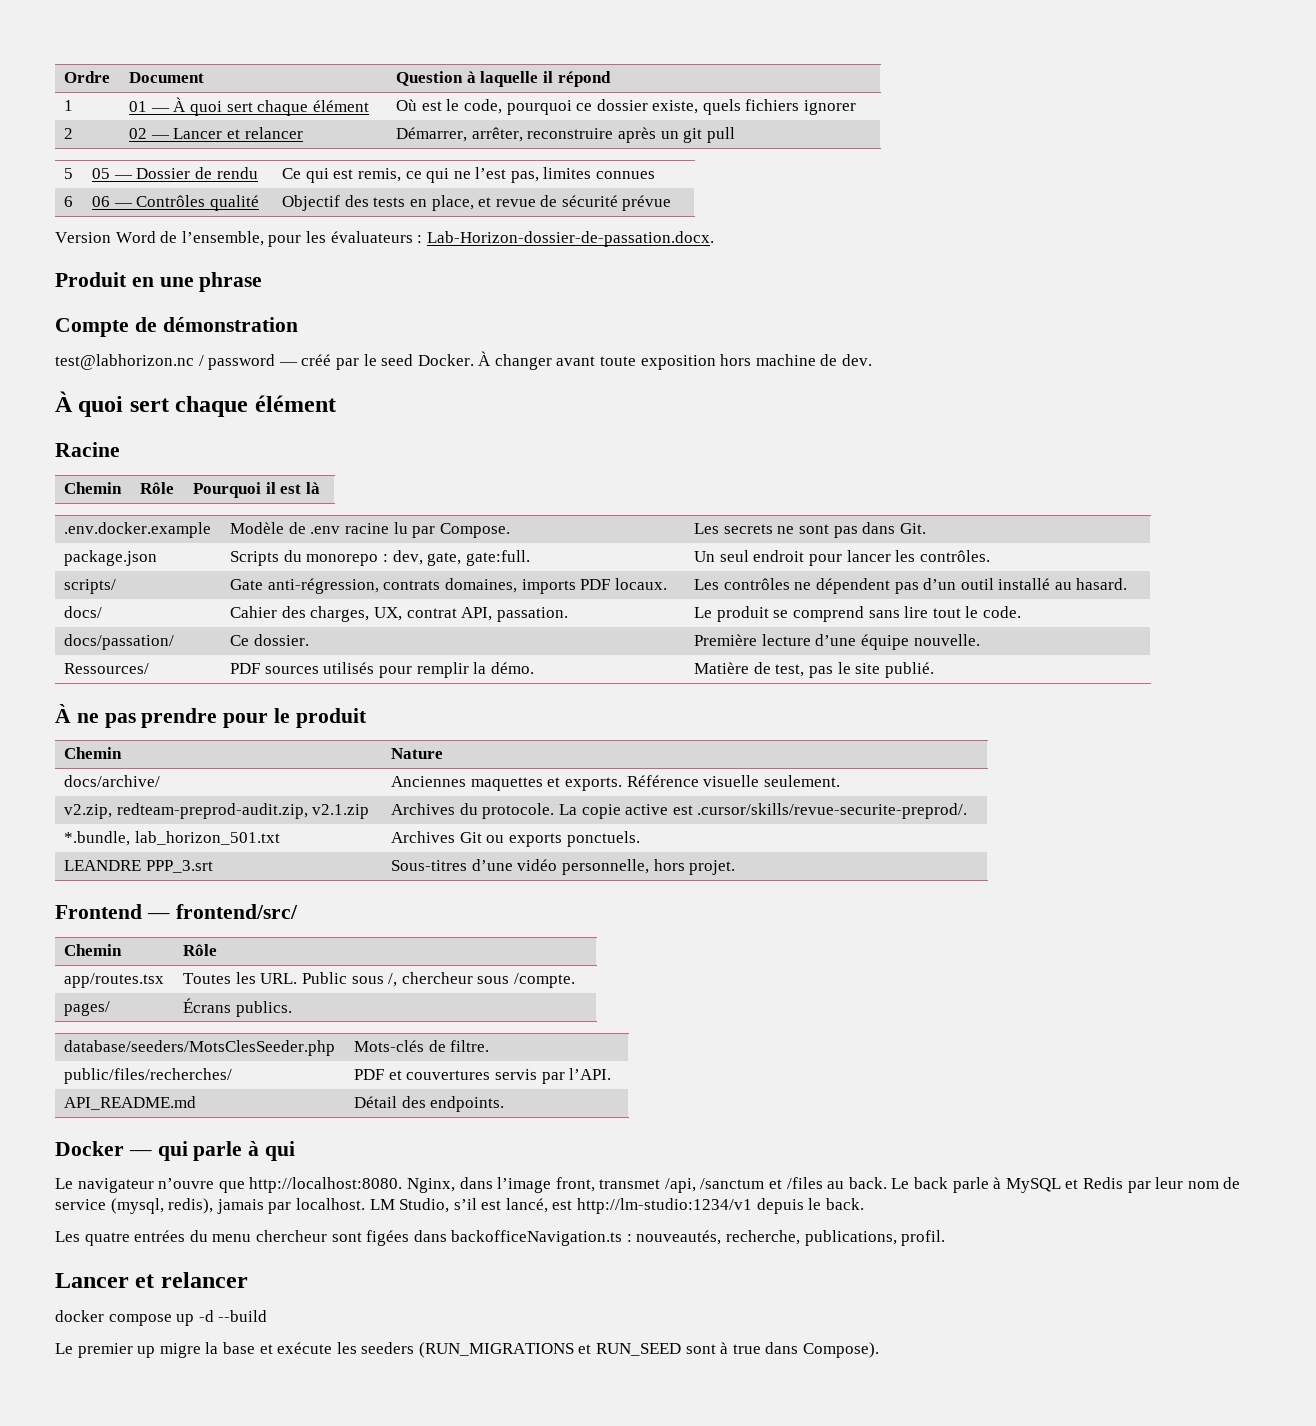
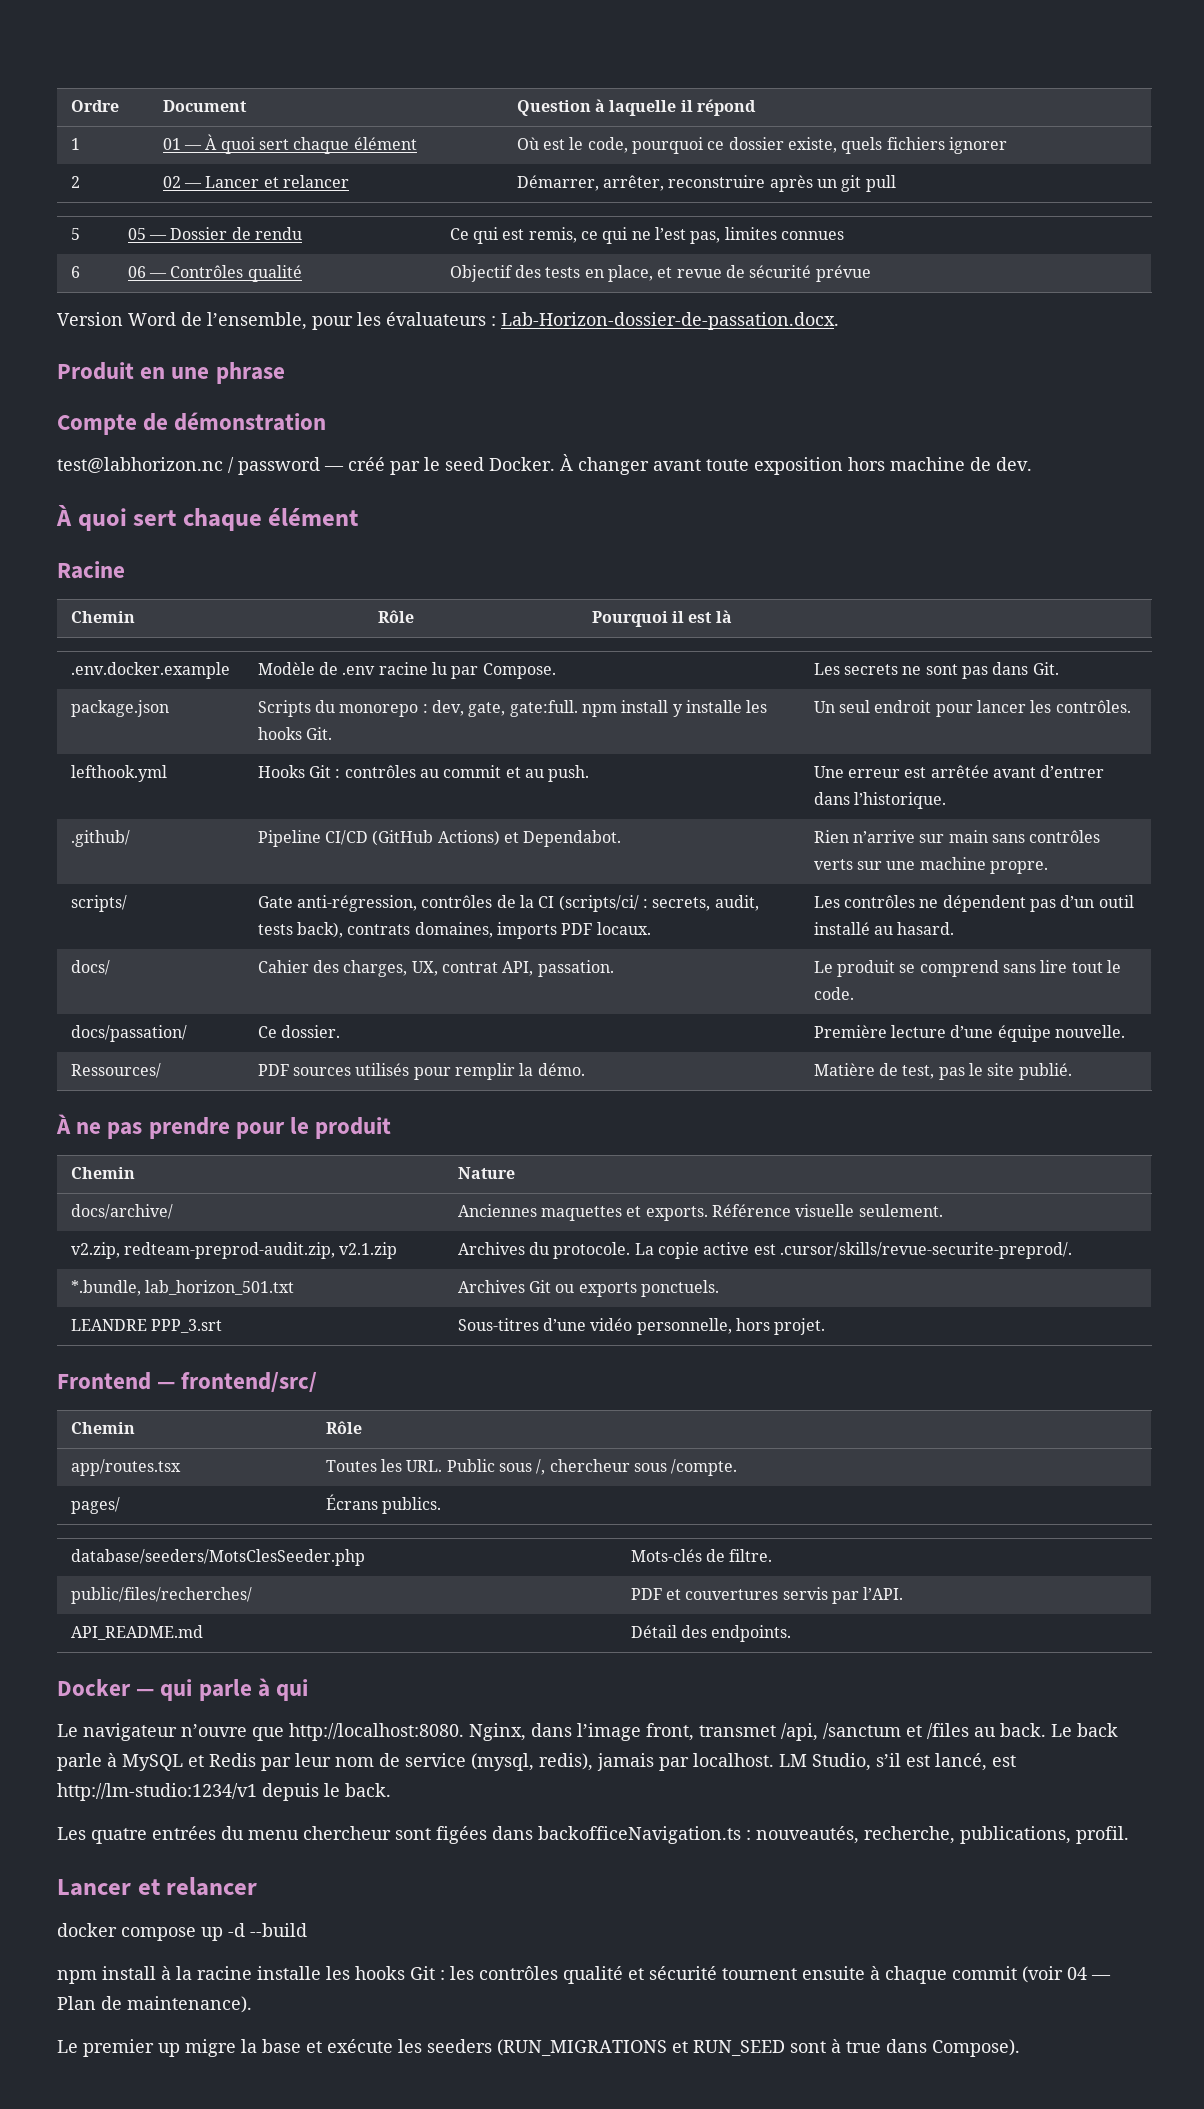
(530, 558) none -> [581,700,768,717] [257,727,332,740] npm install y installe les hooks Git.
[64,579,117,594] [230,578,379,594] scripts/ | Gate anti-régression, -> [70,765,167,782] [257,765,590,782] [813,765,1105,778] [813,792,946,809] [70,830,130,847] [257,830,622,847] [813,830,1101,843] [813,857,1048,874] [70,895,127,912] [257,895,759,912] [257,922,343,938] lefthook.yml | Hooks Git : contrôles au commit et au push. | Une erreur est arrêtée avant d’entrer dans l’historique. // .github/ | Pipeline CI/CD (GitHub Actions) et Dependabot. | Rien n’arrive sur main sans contrôles verts sur une machine propre. // scripts/ | Gate anti-régression, contrôles de la CI (scripts/ci/ : secrets, audit, tests back),
(268, 1316) none -> [57,1966,1111,1984] [57,1996,252,2013] // npm install à la racine installe les hooks Git : les contrôles qualité et sécurité tournent ensuite à chaque commit (voir 04 — Plan de maintenance).

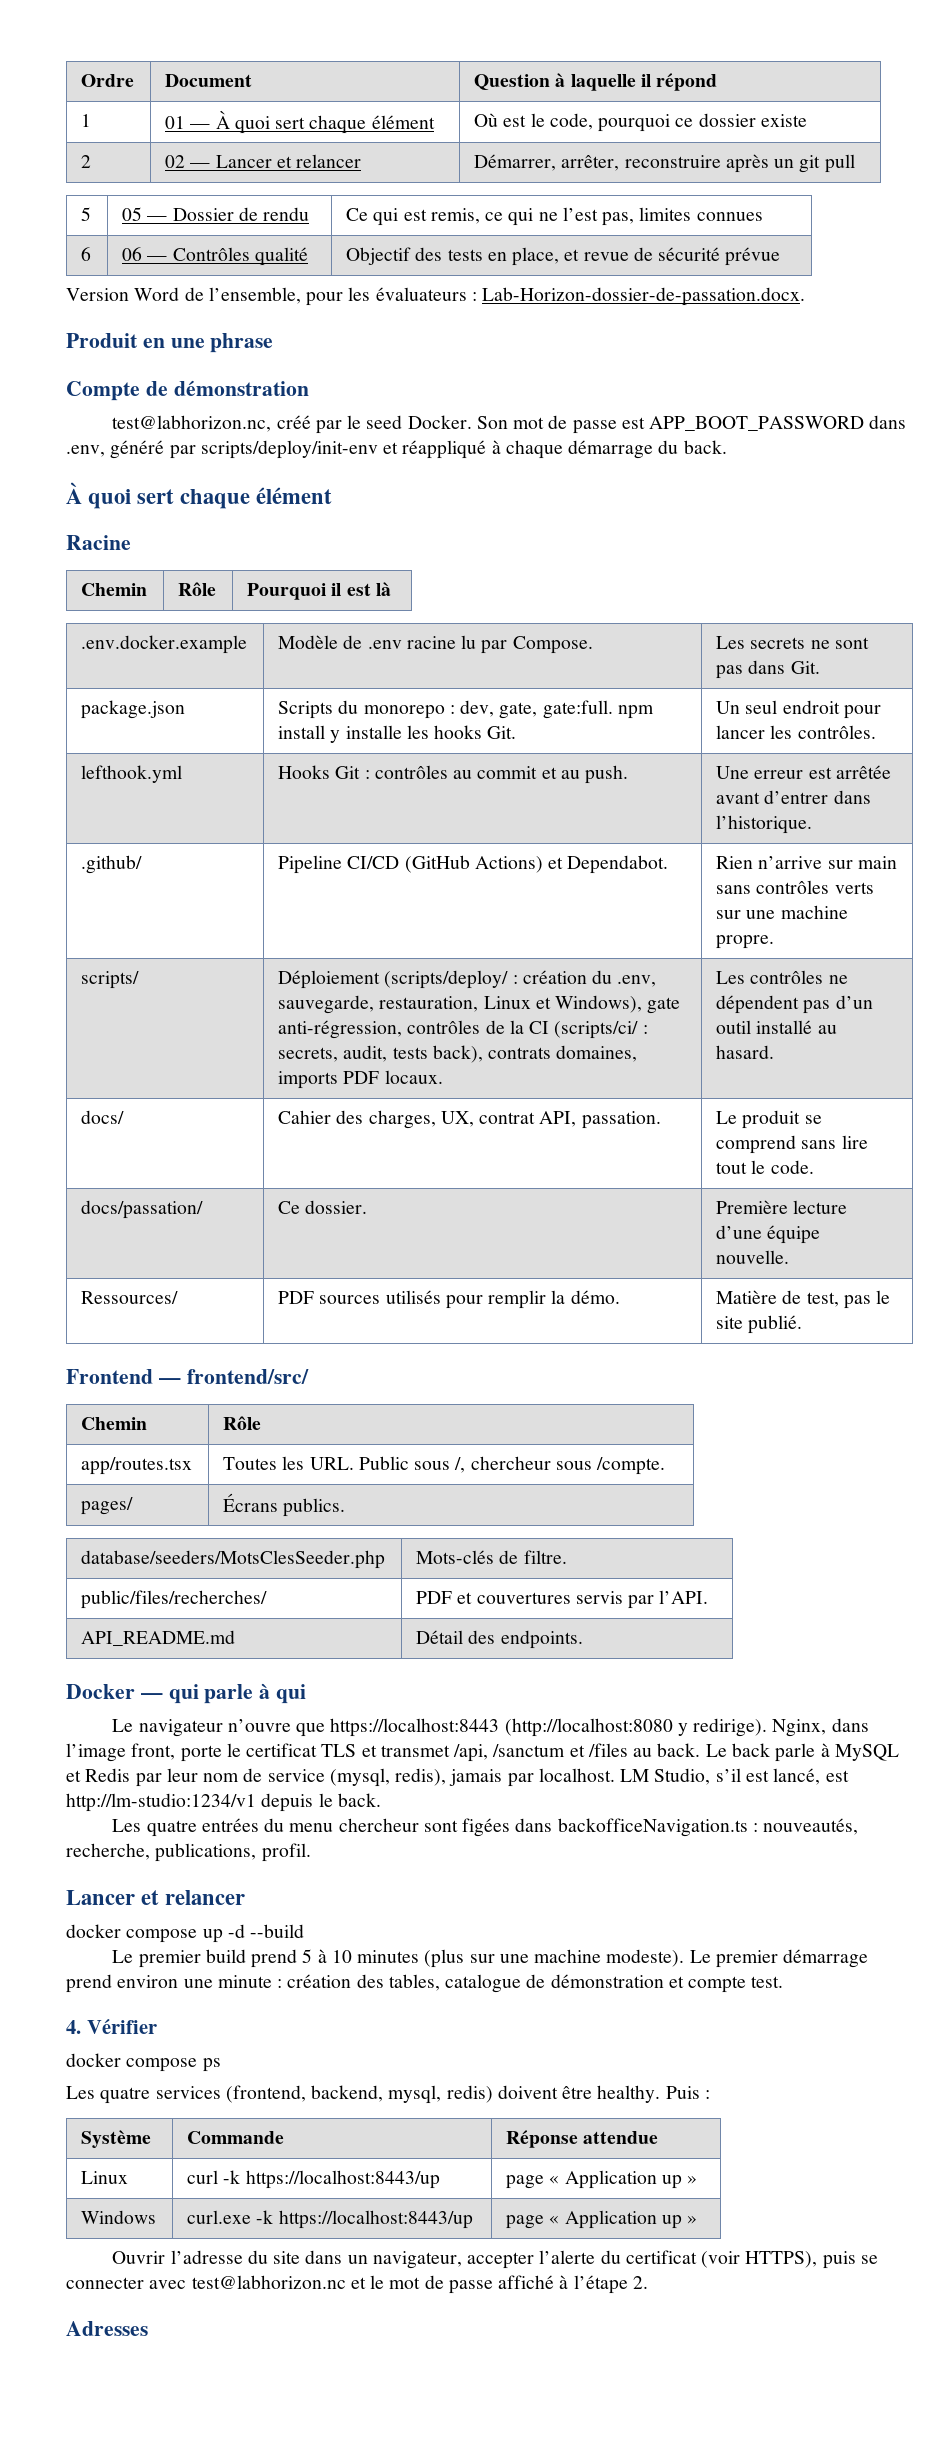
[787,137,1007,154] existe, quels fichiers ignorer -> [760,114,807,127] existe
[57,457,344,475] test@labhorizon.nc / password — -> [112,415,272,432] test@labhorizon.nc,
[560,454,1032,475] À changer avant toute exposition hors machine de dev. -> [476,415,907,434] [66,440,727,459] Son mot de passe est APP_BOOT_PASSWORD dans .env, généré par scripts/deploy/init-env et réappliqué à chaque démarrage du back.
[257,896,293,908] Gate -> [278,970,657,989] [278,995,681,1014] Déploiement (scripts/deploy/ : création du .env, sauvegarde, restauration, Linux et Windows), gate
[56,1114,392,1139] [70,1167,135,1179] [457,1167,515,1179] [70,1204,173,1219] [457,1204,943,1221] [70,1242,398,1259] [457,1242,1072,1259] [70,1280,294,1296] [457,1280,719,1297] [70,1319,222,1333] [457,1318,826,1335] // À ne pas prendre pour le produit // Chemin | Nature // docs/archive/ | Anciennes maquettes et exports. Référence visuelle seulement. // v2.zip, redteam-preprod-audit.zip, v2.1.zip | Archives du protocole. La copie active est .cursor/skills/revue-securite-preprod/. // *.bundle, lab_horizon_501.txt | Archives Git ou exports ponctuels. // LEANDRE PPP_3.srt | Sous-titres d’une vidéo personnelle, hors projet. -> (803, 1324) none
[289,1723,694,1741] http://localhost:8080. Nginx, dans l’image front, -> [330,1718,869,1737] [66,1743,377,1762] https://localhost:8443 (http://localhost:8080 y redirige). Nginx, dans l’image front, porte le certificat TLS et
[57,1966,1111,1984] [57,1996,252,2013] [57,2039,1020,2057] npm install à la racine installe les hooks Git : les contrôles qualité et sécurité tournent ensuite à chaque commit (voir 04 — Plan de maintenance). // Le premier up migre la base et exécute les seeders (RUN_MIGRATIONS et RUN_SEED sont à true dans Compose). -> [112,1949,869,1968] [66,1974,784,1993] [66,2019,157,2034] [66,2053,221,2072] [66,2085,710,2104] [81,2130,152,2148] [187,2131,285,2144] [506,2130,659,2148] [81,2171,129,2184] [187,2170,440,2189] [506,2170,698,2189] [81,2210,157,2224] [187,2210,473,2229] [506,2210,698,2229] [112,2250,879,2269] [66,2275,648,2294] [66,2321,148,2336] Le premier build prend 5 à 10 minutes (plus sur une machine modeste). Le premier démarrage prend environ une minute : création des tables, catalogue de démonstration et compte test. // 4. Vérifier // docker compose ps // Les quatre services (frontend, backend, mysql, redis) doivent être healthy. Puis : // Système | Commande | Réponse attendue // Linux | curl -k https://localhost:8443/up | page « Application up » // Windows | curl.exe -k https://localhost:8443/up | page « Application up » // Ouvrir l’adresse du site dans un navigateur, accepter l’alerte du certificat (voir HTTPS), puis se connecter avec test@labhorizon.nc et le mot de passe affiché à l’étape 2. // Adresses

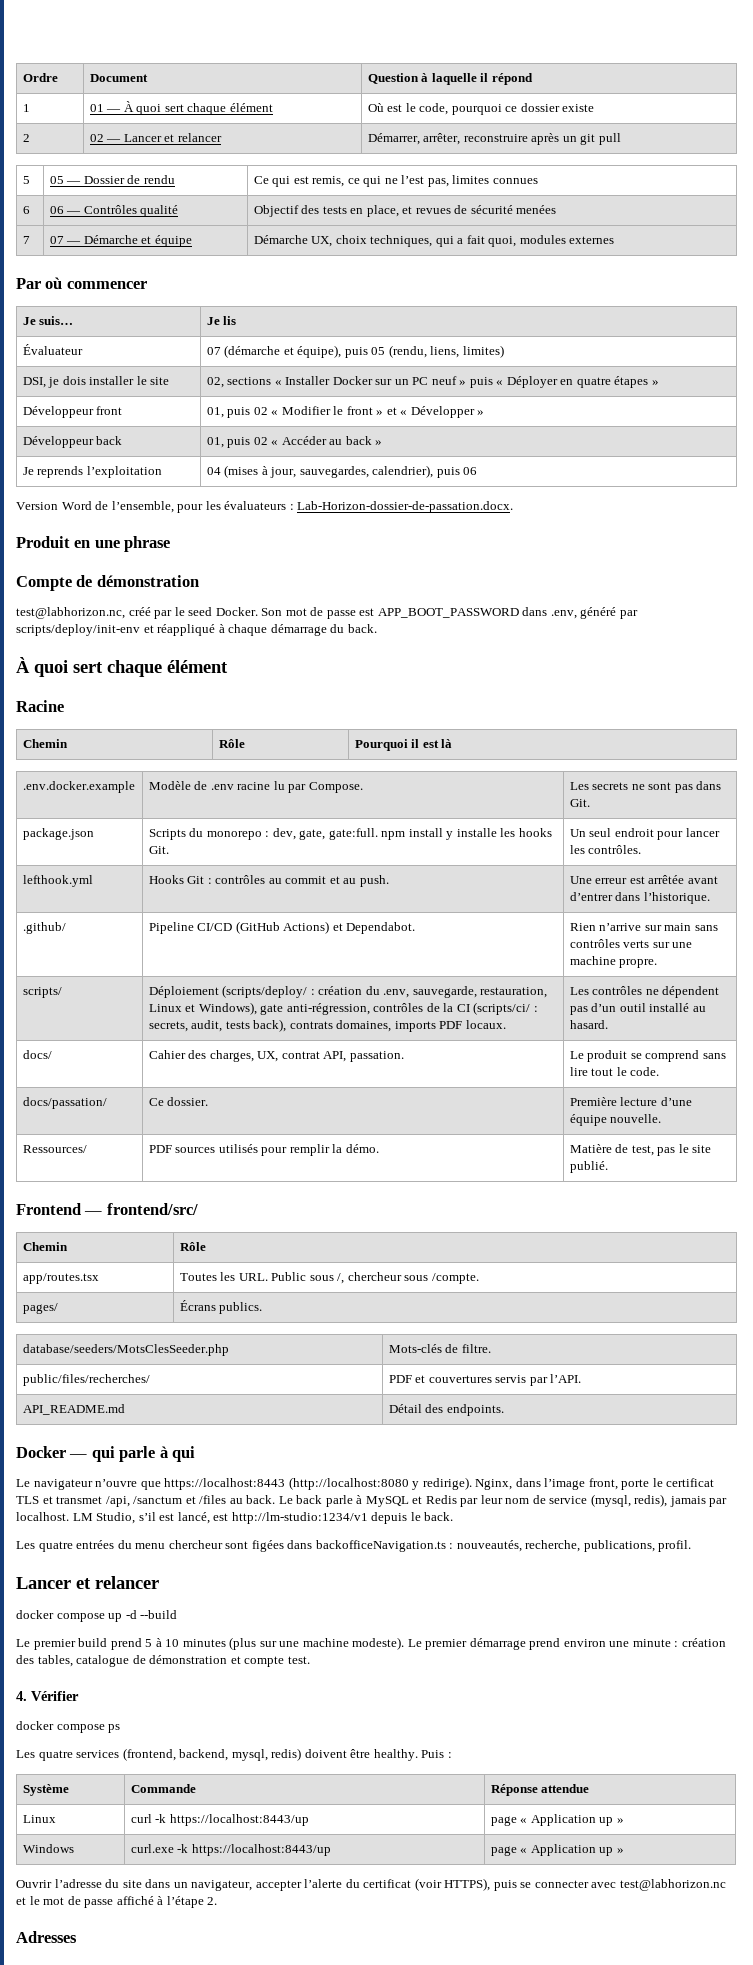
[583,252,629,261] revue -> [415,208,451,214] revues
[725,247,781,266] prévue -> [516,205,557,214] [22,236,30,244] [49,235,192,247] [253,235,615,247] [16,277,147,289] [22,316,74,325] [206,316,237,325] [22,344,83,355] [206,345,504,358] [22,376,170,388] [206,376,659,388] [22,406,123,418] [206,406,485,418] [22,436,123,448] [206,436,383,448] [22,466,162,478] [206,465,478,478] menées // 7 | 07 — Démarche et équipe | Démarche UX, choix techniques, qui a fait quoi, modules externes // Par où commencer // Je suis… | Je lis // Évaluateur | 07 (démarche et équipe), puis 05 (rendu, liens, limites) // DSI, je dois installer le site | 02, sections « Installer Docker sur un PC neuf » puis « Déployer en quatre étapes » // Développeur front | 01, puis 02 « Modifier le front » et « Développer » // Développeur back | 01, puis 02 « Accéder au back » // Je reprends l’exploitation | 04 (mises à jour, sauvegardes, calendrier), puis 06

